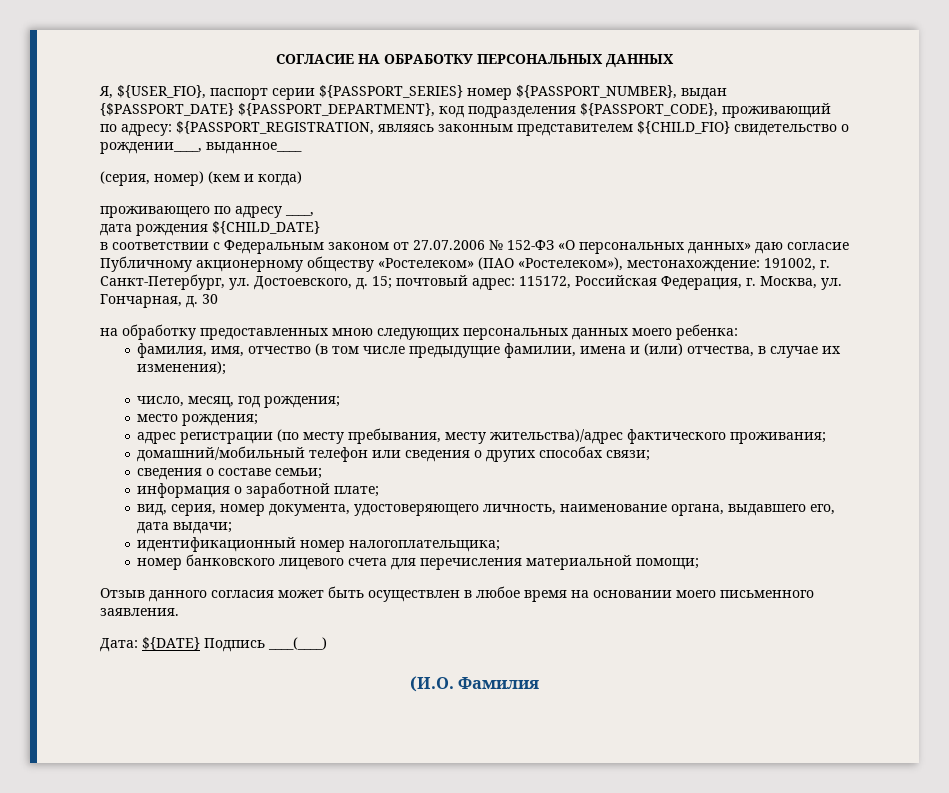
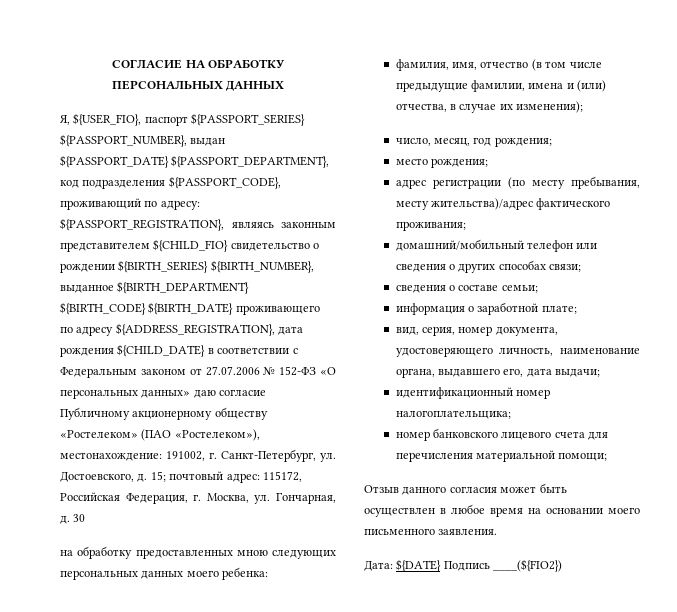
[272,85,512,100] серии ${PASSPORT_SERIES} номер -> [191,113,306,126] ${PASSPORT_SERIES}
[100,103,234,116] {$PASSPORT_DATE} -> [60,155,169,168] ${PASSPORT_DATE}
[176,121,374,135] ${PASSPORT_REGISTRATION, -> [60,218,224,231] ${PASSPORT_REGISTRATION},
[100,142,302,154] [100,171,302,186] рождении____, выданное____ // (серия, номер) (кем и когда) // -> [60,260,314,273] [60,281,250,294] [60,302,234,315] рождении ${BIRTH_SERIES} ${BIRTH_NUMBER}, выданное ${BIRTH_DEPARTMENT} ${BIRTH_CODE} ${BIRTH_DATE}
[285,212,314,217] ____, // -> [115,323,275,336] ${ADDRESS_REGISTRATION},
(320, 227) // -> (206, 350) none
[268,637,327,650] [409,676,540,692] ____(____) // (И.О. Фамилия -> [493,559,563,572] ____(${FIO2})

